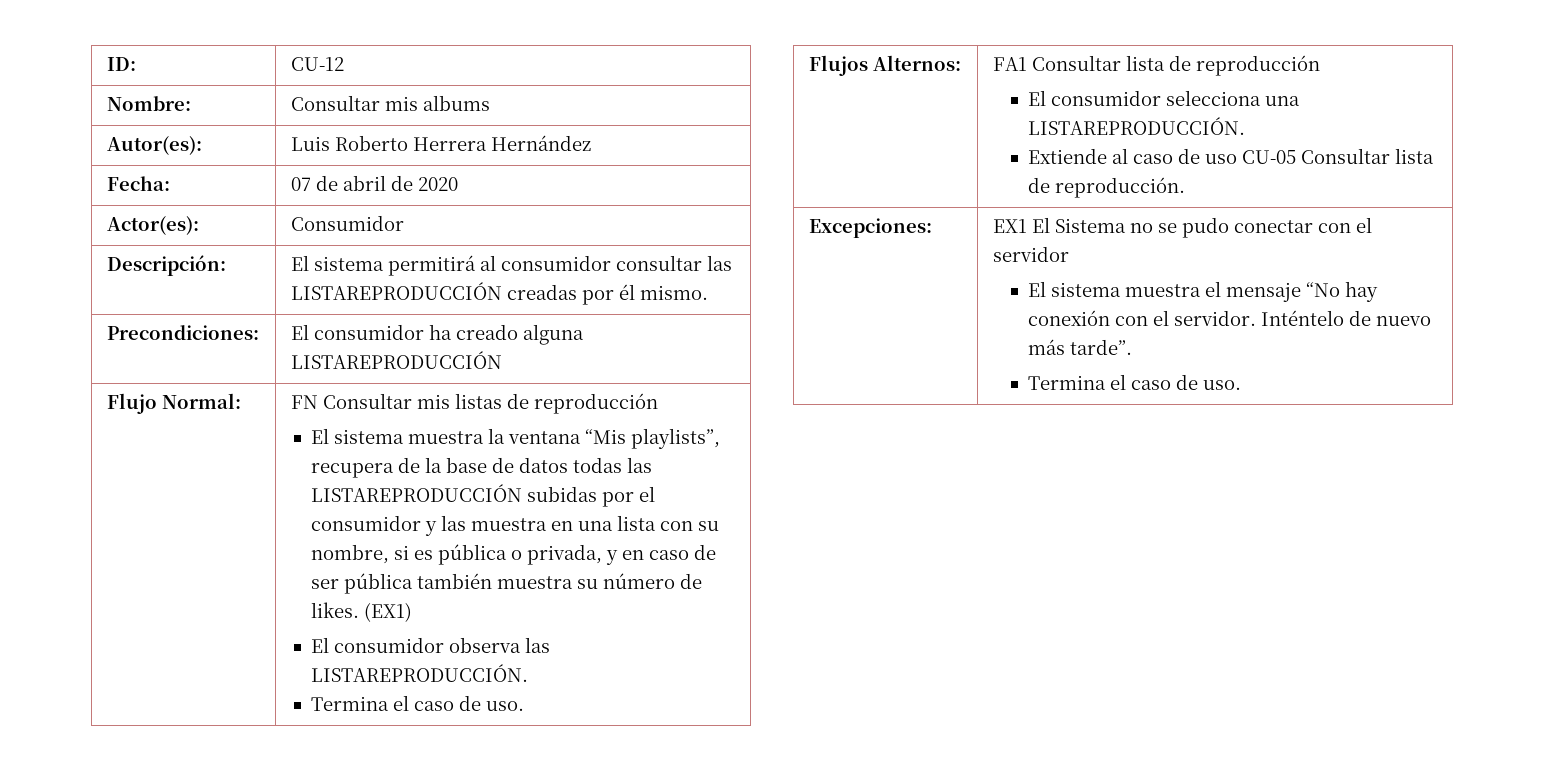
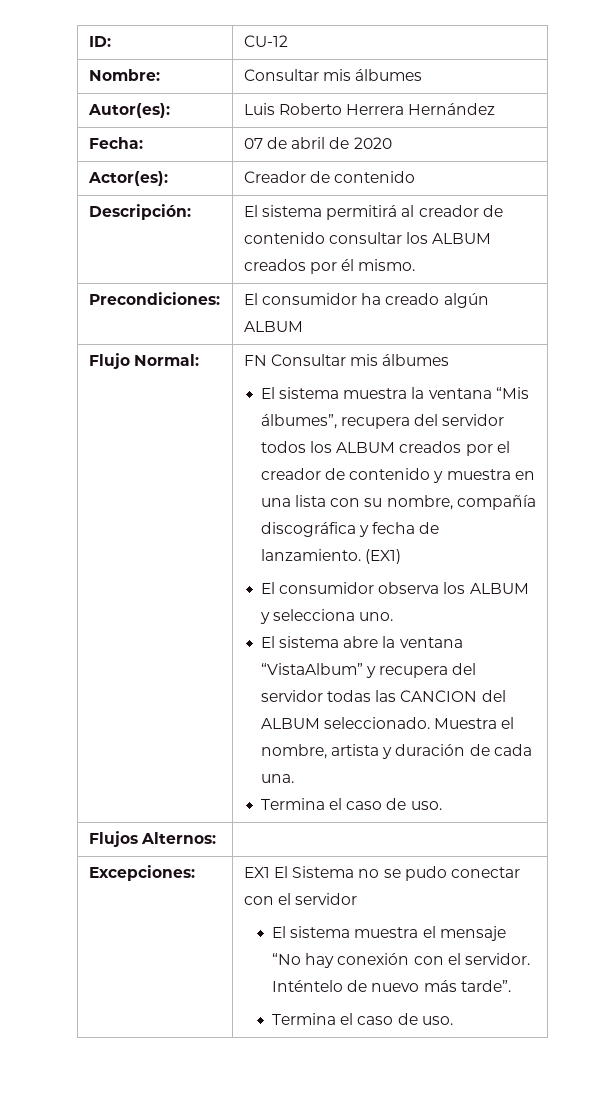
[422,95,490,111] albums -> [355,69,423,81] álbumes
[290,215,404,231] Consumidor -> [243,171,416,183] Creador de contenido
[500,255,732,271] [290,282,577,300] consumidor consultar las LISTAREPRODUCCIÓN creadas -> [418,205,503,217] [243,232,492,244] [243,259,306,271] creador de contenido consultar los ALBUM creados
[522,324,584,345] [290,351,502,369] alguna LISTAREPRODUCCIÓN -> [443,293,489,308] [243,321,303,332] algún ALBUM
[454,393,658,414] listas de reproducción -> [382,354,450,366] álbumes
[631,428,721,449] [311,457,653,478] [311,484,656,507] [311,515,467,536] playlists”, recupera de la base de datos todas las LISTAREPRODUCCIÓN subidas por el consumidor y las -> [260,414,505,429] [260,441,510,456] [260,468,444,483] álbumes”, recupera del servidor todos los ALBUM creados por el creador de contenido y
[394,544,717,565] [311,573,703,594] [311,602,413,622] [311,637,551,653] [311,664,529,682] si es pública o privada, y en caso de ser pública también muestra su número de likes. (EX1) // El consumidor observa las LISTAREPRODUCCIÓN. -> [456,495,536,510] [260,522,440,537] [260,549,402,564] [260,582,529,594] [259,609,394,624] [260,636,463,648] [260,663,477,678] [260,690,506,702] [260,717,515,729] [260,744,532,759] [260,774,294,783] compañía discográfica y fecha de lanzamiento. (EX1) // El consumidor observa los ALBUM y selecciona uno. // El sistema abre la ventana “VistaAlbum” y recupera del servidor todas las CANCION del ALBUM seleccionado. Muestra el nombre, artista y duración de cada una.
[992,55,1320,76] [1027,90,1300,106] [1027,117,1245,135] [1027,148,1434,164] [1027,177,1185,198] FA1 Consultar lista de reproducción // El consumidor selecciona una LISTAREPRODUCCIÓN. // Extiende al caso de uso CU-05 Consultar lista de reproducción. -> (216, 838) none

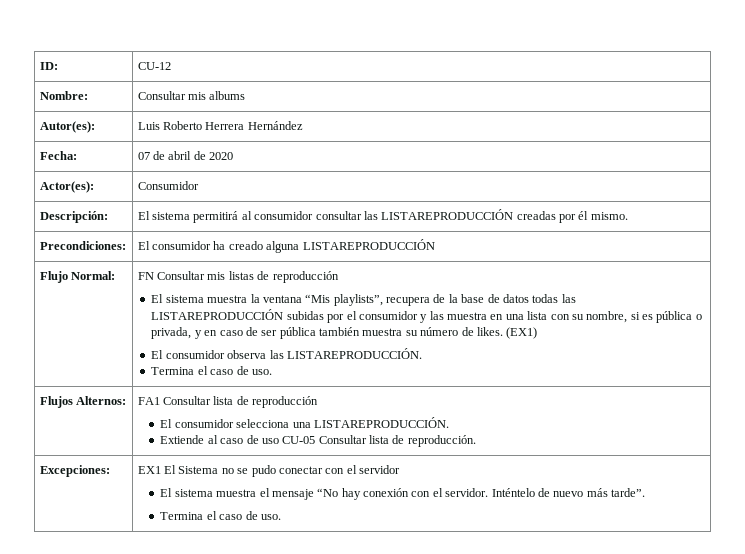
[355,69,423,81] álbumes -> [209,91,246,100] albums
[243,171,416,183] Creador de contenido -> [137,181,199,190] Consumidor
[418,205,503,217] [243,232,492,244] [243,259,306,271] creador de contenido consultar los ALBUM creados -> [254,209,556,220] consumidor consultar las LISTAREPRODUCCIÓN creadas
[443,293,489,308] [243,321,303,332] algún ALBUM -> [266,239,435,253] alguna LISTAREPRODUCCIÓN
[382,354,450,366] álbumes -> [228,271,339,283] listas de reproducción
[260,414,505,429] [260,441,510,456] [260,468,444,483] álbumes”, recupera del servidor todos los ALBUM creados por el creador de contenido y -> [333,294,576,306] [151,309,444,323] playlists”, recupera de la base de datos todas las LISTAREPRODUCCIÓN subidas por el consumidor y las
[456,495,536,510] [260,522,440,537] [260,549,402,564] [260,582,529,594] [259,609,394,624] [260,636,463,648] [260,663,477,678] [260,690,506,702] [260,717,515,729] [260,744,532,759] [260,774,294,783] compañía discográfica y fecha de lanzamiento. (EX1) // El consumidor observa los ALBUM y selecciona uno. // El sistema abre la ventana “VistaAlbum” y recupera del servidor todas las CANCION del ALBUM seleccionado. Muestra el nombre, artista y duración de cada una. -> [630,311,702,323] [151,327,538,339] [151,348,422,359] si es pública o privada, y en caso de ser pública también muestra su número de likes. (EX1) // El consumidor observa las LISTAREPRODUCCIÓN.
(216, 838) none -> [137,396,319,408] [160,417,449,428] [160,435,476,447] FA1 Consultar lista de reproducción // El consumidor selecciona una LISTAREPRODUCCIÓN. // Extiende al caso de uso CU-05 Consultar lista de reproducción.

